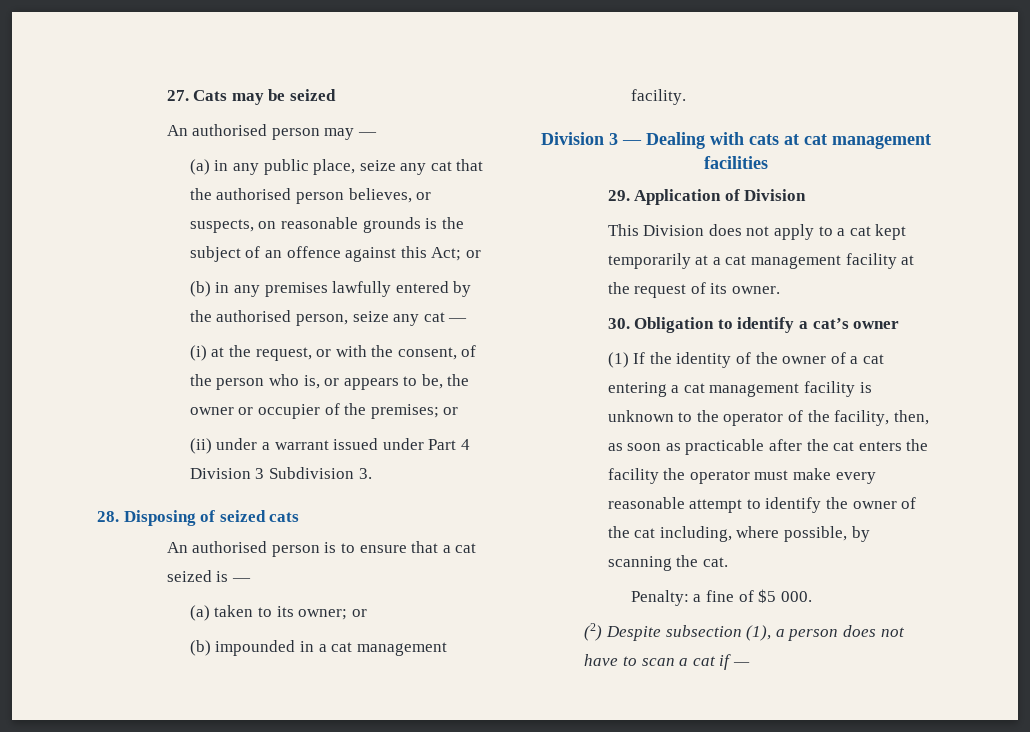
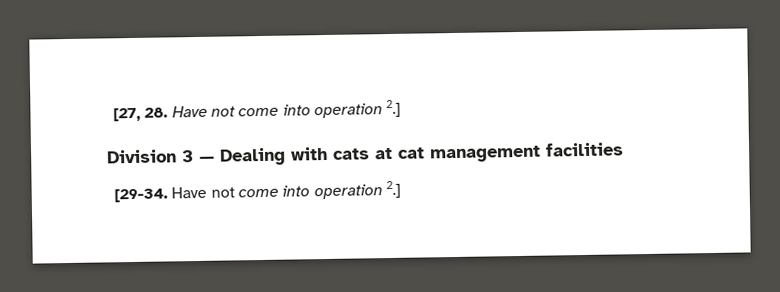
[166,89,336,105] [166,124,377,140] [189,159,484,175] [189,188,432,204] [189,217,464,233] [189,246,481,262] [189,281,472,297] [189,310,468,326] [189,345,477,361] [189,374,470,390] [189,403,459,419] [189,438,470,454] [189,467,372,479] [97,510,300,526] [166,541,477,557] [166,570,251,582] [189,605,367,621] [189,640,447,656] [630,89,686,105] 27. Cats may be seized // An authorised person may — // (a) in any public place, seize any cat that the authorised person believes, or suspects, on reasonable grounds is the subject of an offence against this Act; or // (b) in any premises lawfully entered by the authorised person, seize any cat — // (i) at the request, or with the consent, of the person who is, or appears to be, the owner or occupier of the premises; or // (ii) under a warrant issued under Part 4 Division 3 Subdivision 3. // 28. Disposing of seized cats // An authorised person is to ensure that a cat seized is — // (a) taken to its owner; or // (b) impounded in a cat management facility. -> [112,99,402,122] [27, 28. Have not come into operation 2.]
[607,189,807,205] [607,224,907,240] [607,253,915,269] [607,282,780,298] [607,317,900,333] [607,352,884,368] [607,381,872,397] [607,410,929,426] [607,439,929,455] [607,468,876,484] [607,497,917,513] [607,526,870,542] [607,555,728,571] [630,589,812,606] [584,623,905,641] [584,654,750,670] 29. Application of Division // This Division does not apply to a cat kept temporarily at a cat management facility at the request of its owner. // 30. Obligation to identify a cat’s owner // (1) If the identity of the owner of a cat entering a cat management facility is unknown to the operator of the facility, then, as soon as practicable after the cat enters the facility the operator must make every reasonable attempt to identify the owner of the cat including, where possible, by scanning the cat. // Penalty: a fine of $5 000. // (2) Despite subsection (1), a person does not have to scan a cat if — -> [113,180,401,203] [29-34. Have not come into operation 2.]

